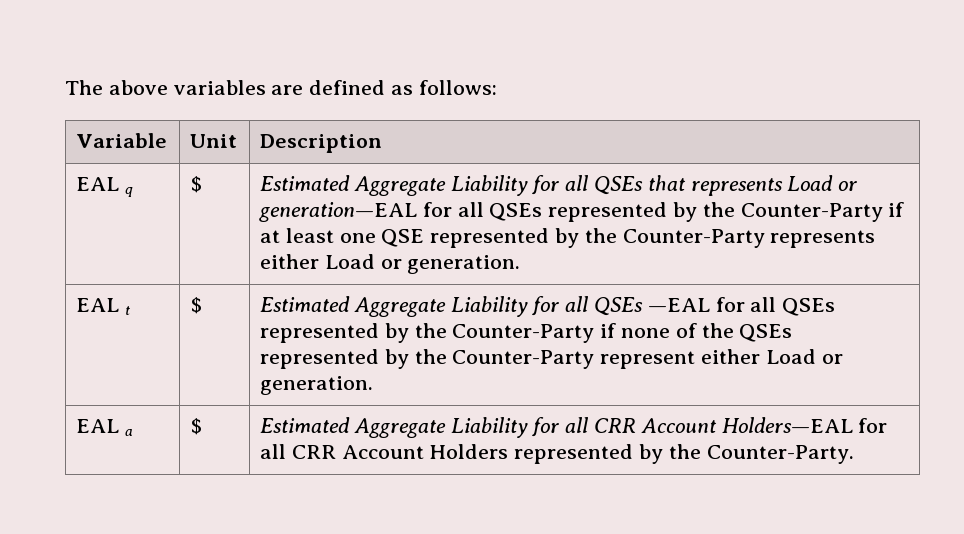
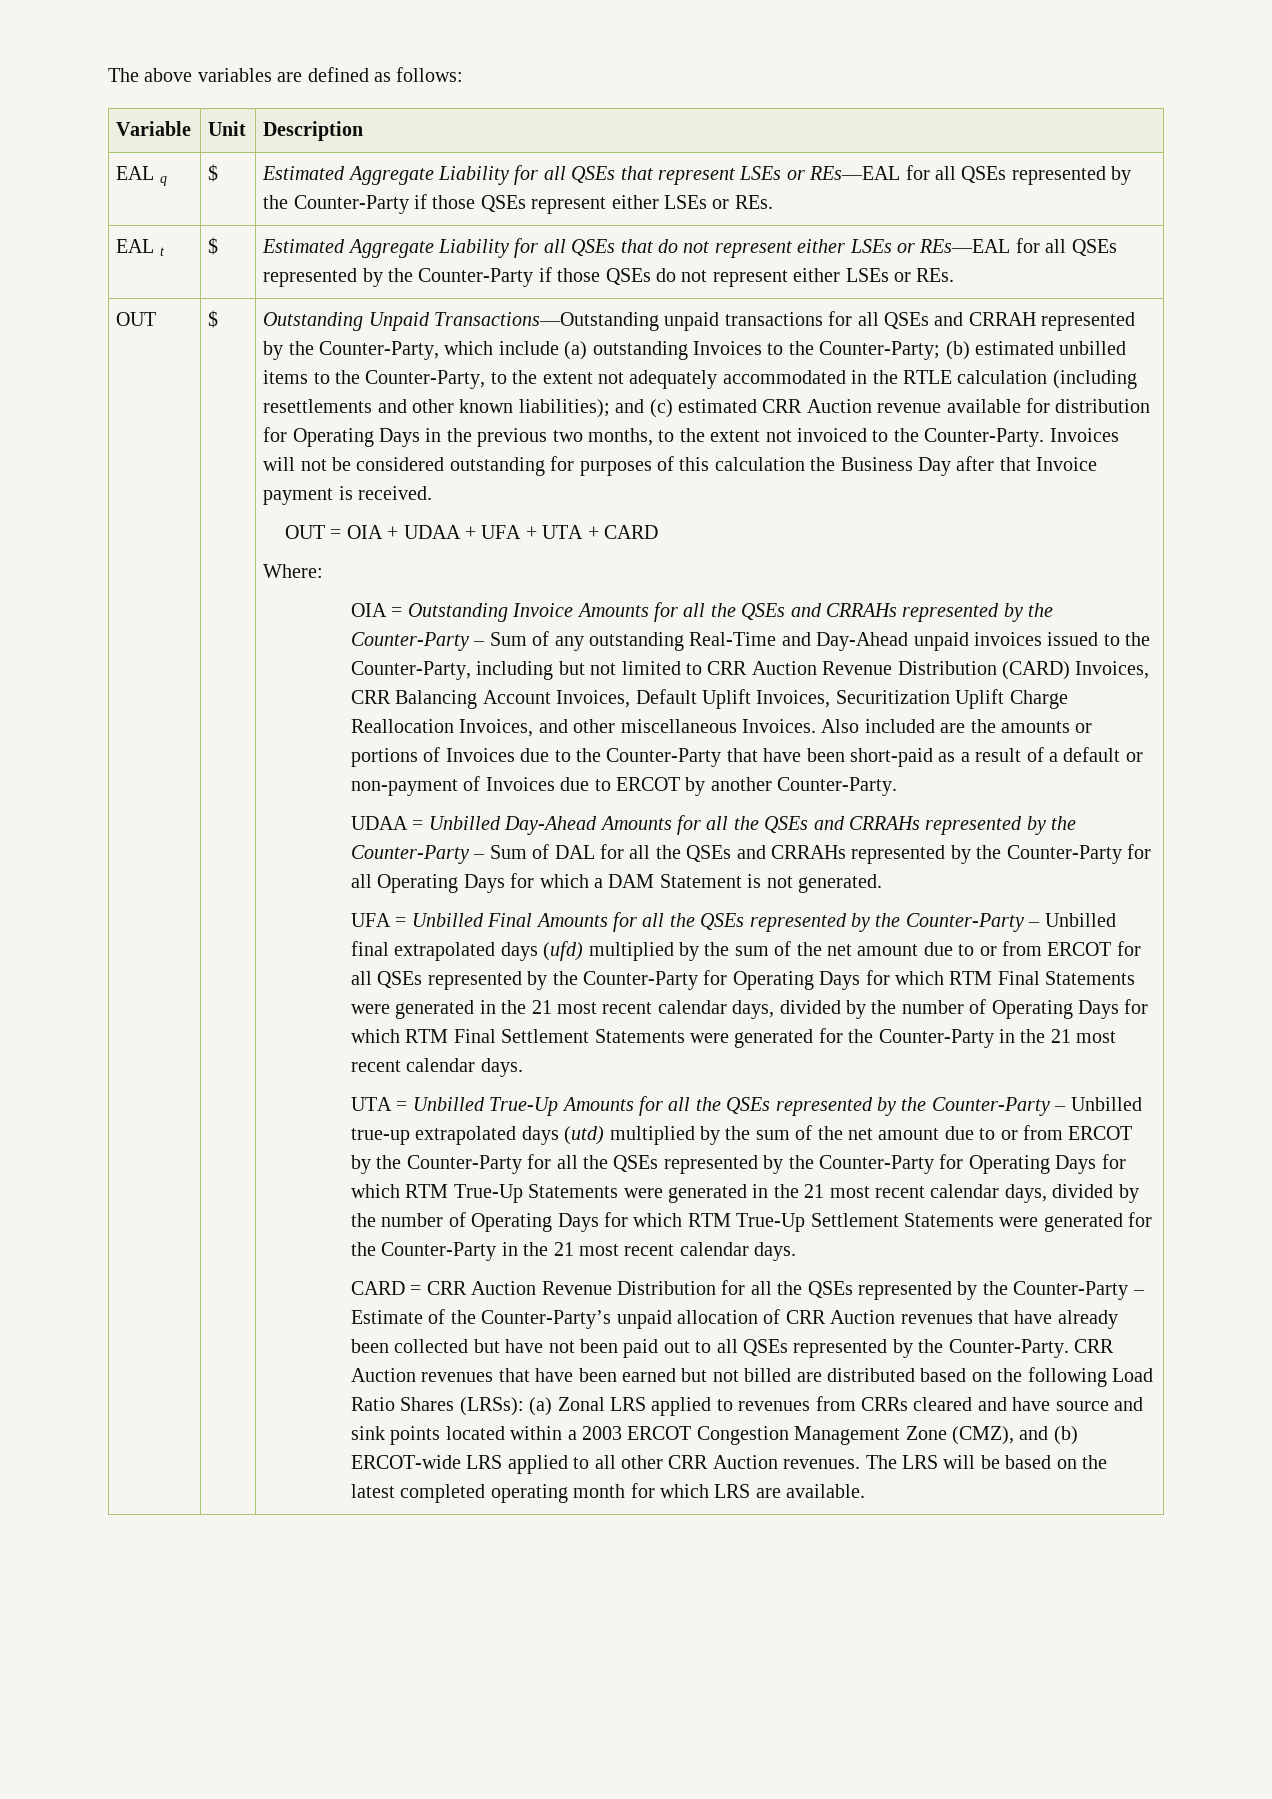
[690,175,858,196] [259,202,905,222] [260,228,876,248] [260,254,521,274] represents Load or generation—EAL for all QSEs represented by the Counter-Party if at least one QSE represented by the Counter-Party represents either Load or generation. -> [657,165,1132,185] [263,194,773,214] represent LSEs or REs—EAL for all QSEs represented by the Counter-Party if those QSEs represent either LSEs or REs.
[647,297,836,316] [260,323,793,343] [260,349,843,369] [260,376,374,395] [76,419,133,436] [190,418,203,435] [260,417,888,438] [260,444,854,464] —EAL for all QSEs represented by the Counter-Party if none of the QSEs represented by the Counter-Party represent either Load or generation. // EAL a | $ | Estimated Aggregate Liability for all CRR Account Holders—EAL for all CRR Account Holders represented by the Counter-Party. -> [620,238,1117,258] [263,267,955,287] [116,312,157,326] [208,310,219,328] [263,311,1136,331] [263,341,1127,360] [263,370,1137,389] [263,398,1151,418] [263,427,1119,447] [263,456,1098,476] [263,486,432,505] [285,525,659,539] [263,564,324,578] [350,602,1054,622] [350,631,1151,651] [350,661,1150,680] [350,689,1068,709] [350,719,1093,737] [350,747,1143,767] [350,776,898,796] [350,815,1077,835] [350,844,1151,864] [350,873,882,893] [350,912,1116,932] [350,941,1141,961] [350,970,1136,990] [350,999,1149,1019] [350,1028,1117,1048] [350,1058,523,1077] [350,1096,1142,1116] [350,1125,1133,1145] [350,1154,1126,1174] [350,1184,1139,1203] [350,1212,1153,1232] [350,1242,797,1261] [350,1280,1145,1300] [350,1309,1118,1329] [350,1339,1114,1358] [350,1367,1153,1387] [350,1396,1143,1416] [350,1426,1078,1445] [350,1455,1107,1474] [350,1483,866,1503] that do not represent either LSEs or REs—EAL for all QSEs represented by the Counter-Party if those QSEs do not represent either LSEs or REs. // OUT | $ | Outstanding Unpaid Transactions—Outstanding unpaid transactions for all QSEs and CRRAH represented by the Counter-Party, which include (a) outstanding Invoices to the Counter-Party; (b) estimated unbilled items to the Counter-Party, to the extent not adequately accommodated in the RTLE calculation (including resettlements and other known liabilities); and (c) estimated CRR Auction revenue available for distribution for Operating Days in the previous two months, to the extent not invoiced to the Counter-Party. Invoices will not be considered outstanding for purposes of this calculation the Business Day after that Invoice payment is received. // OUT = OIA + UDAA + UFA + UTA + CARD // Where: // OIA = Outstanding Invoice Amounts for all the QSEs and CRRAHs represented by the Counter-Party – Sum of any outstanding Real-Time and Day-Ahead unpaid invoices issued to the Counter-Party, including but not limited to CRR Auction Revenue Distribution (CARD) Invoices, CRR Balancing Account Invoices, Default Uplift Invoices, Securitization Uplift Charge Reallocation Invoices, and other miscellaneous Invoices. Also included are the amounts or portions of Invoices due to the Counter-Party that have been short-paid as a result of a default or non-payment of Invoices due to ERCOT by another Counter-Party. // UDAA = Unbilled Day-Ahead Amounts for all the QSEs and CRRAHs represented by the Counter-Party – Sum of DAL for all the QSEs and CRRAHs represented by the Counter-Party for all Operating Days for which a DAM Statement is not generated. // UFA = Unbilled Final Amounts for all the QSEs represented by the Counter-Party – Unbilled final extrapolated days (ufd) multiplied by the sum of the net amount due to or from ERCOT for all QSEs represented by the Counter-Party for Operating Days for which RTM Final Statements were generated in the 21 most recent calendar days, divided by the number of Operating Days for which RTM Final Settlement Statements were generated for the Counter-Party in the 21 most recent calendar days. // UTA = Unbilled True-Up Amounts for all the QSEs represented by the Counter-Party – Unbilled true-up extrapolated days (utd) multiplied by the sum of the net amount due to or from ERCOT by the Counter-Party for all the QSEs represented by the Counter-Party for Operating Days for which RTM True-Up Statements were generated in the 21 most recent calendar days, divided by the number of Operating Days for which RTM True-Up Settlement Statements were generated for the Counter-Party in the 21 most recent calendar days. // CARD = CRR Auction Revenue Distribution for all the QSEs represented by the Counter-Party – Estimate of the Counter-Party’s unpaid allocation of CRR Auction revenues that have already been collected but have not been paid out to all QSEs represented by the Counter-Party. CRR Auction revenues that have been earned but not billed are distributed based on the following Load Ratio Shares (LRSs): (a) Zonal LRS applied to revenues from CRRs cleared and have source and sink points located within a 2003 ERCOT Congestion Management Zone (CMZ), and (b) ERCOT-wide LRS applied to all other CRR Auction revenues. The LRS will be based on the latest completed operating month for which LRS are available.

